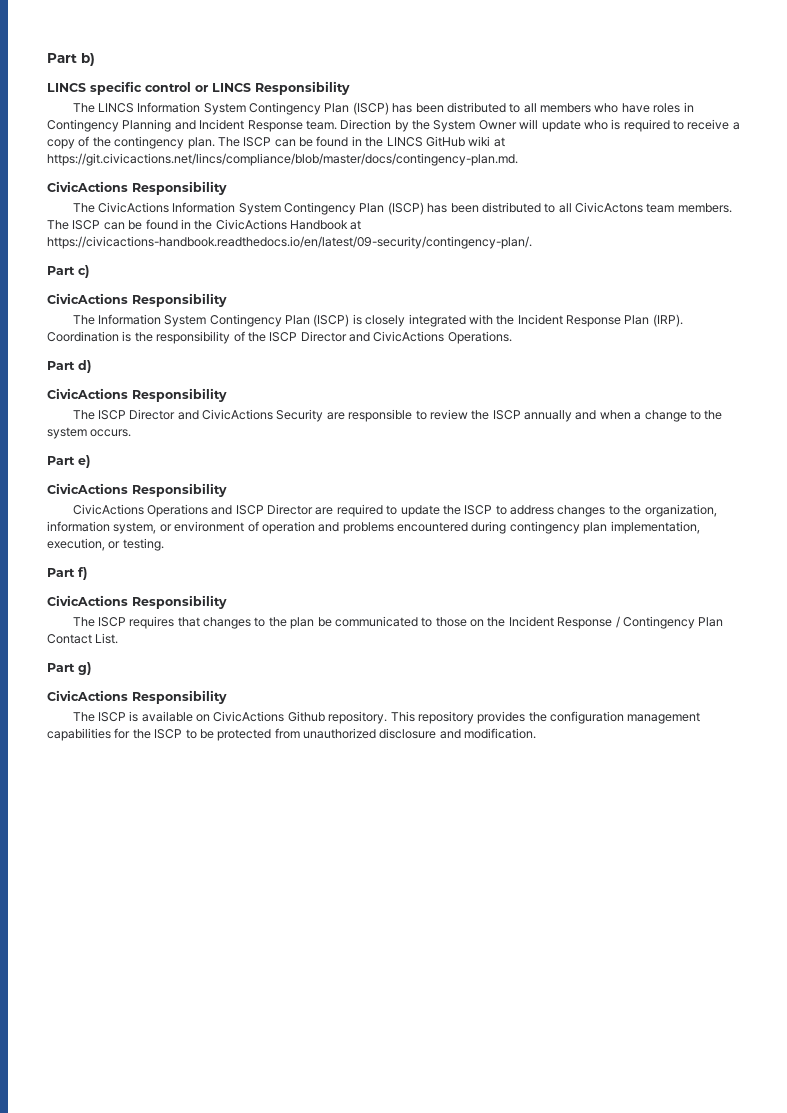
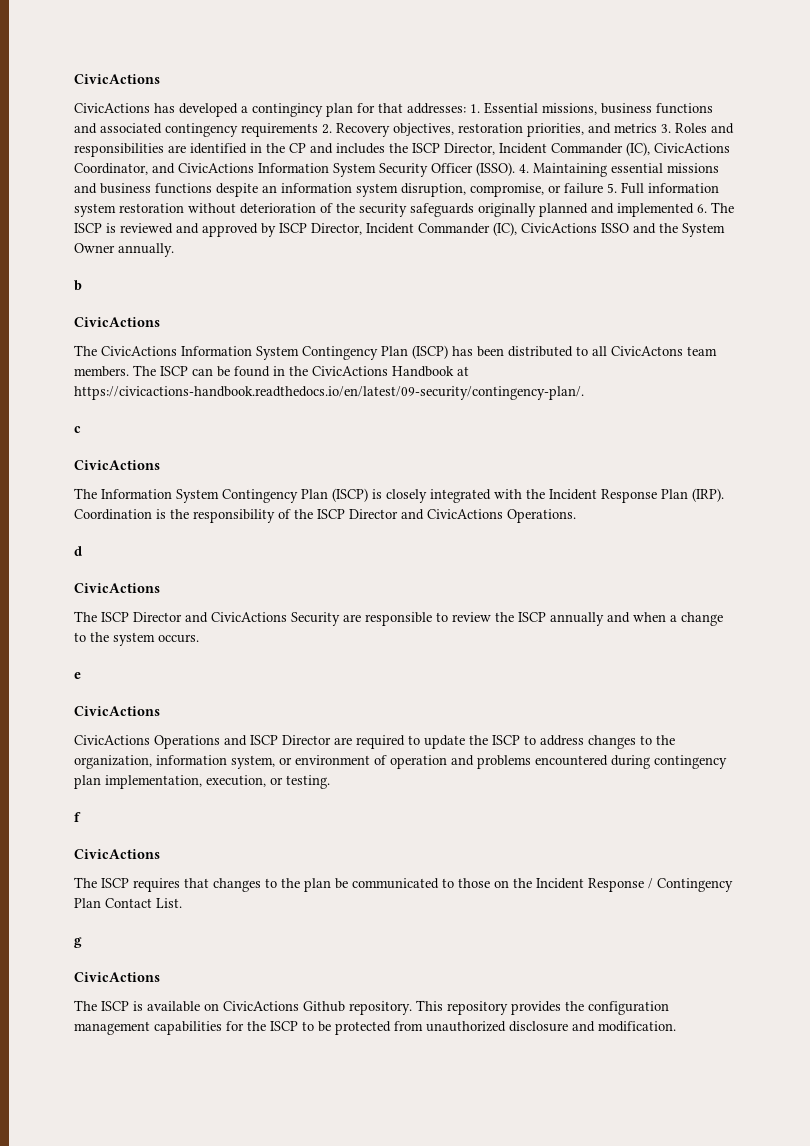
[47,53,95,66] [47,81,350,95] [72,102,694,115] [47,119,740,132] [47,136,505,149] [47,153,518,166] [47,181,227,195] Part b) // LINCS specific control or LINCS Responsibility // The LINCS Information System Contingency Plan (ISCP) has been distributed to all members who have roles in Contingency Planning and Incident Response team. Direction by the System Owner will update who is required to receive a copy of the contingency plan. The ISCP can be found in the LINCS GitHub wiki at https://git.civicactions.net/lincs/compliance/blob/master/docs/contingency-plan.md. // CivicActions Responsibility -> [74,74,160,84] [74,102,713,117] [74,123,734,137] [74,142,730,157] [74,162,719,177] [74,182,719,197] [74,202,734,217] [74,222,725,237] [74,243,174,257] [74,280,82,291] [74,317,160,327] CivicActions // CivicActions has developed a contingincy plan for that addresses: 1. Essential missions, business functions and associated contingency requirements 2. Recovery objectives, restoration priorities, and metrics 3. Roles and responsibilities are identified in the CP and includes the ISCP Director, Incident Commander (IC), CivicActions Coordinator, and CivicActions Information System Security Officer (ISSO). 4. Maintaining essential missions and business functions despite an information system disruption, compromise, or failure 5. Full information system restoration without deterioration of the security safeguards originally planned and implemented 6. The ISCP is reviewed and approved by ISCP Director, Incident Commander (IC), CivicActions ISSO and the System Owner annually. // b // CivicActions
[47,265,89,278] [47,293,227,307] Part c) // CivicActions Responsibility -> [74,426,81,433] [74,460,160,470] c // CivicActions
[47,360,91,373] [47,388,227,402] Part d) // CivicActions Responsibility -> [74,546,82,556] [74,583,160,593] d // CivicActions
[47,455,90,468] [47,483,227,497] Part e) // CivicActions Responsibility -> [74,672,81,679] [74,706,160,716] e // CivicActions
[47,567,87,580] [47,595,227,609] Part f) // CivicActions Responsibility -> [74,812,81,822] [74,849,160,859] f // CivicActions
[47,662,91,675] [47,690,227,704] Part g) // CivicActions Responsibility -> [74,937,82,948] [74,972,160,982] g // CivicActions

